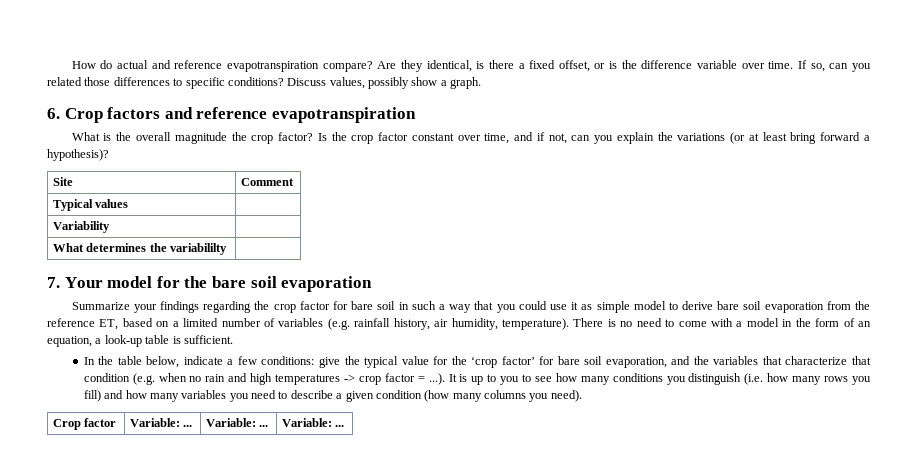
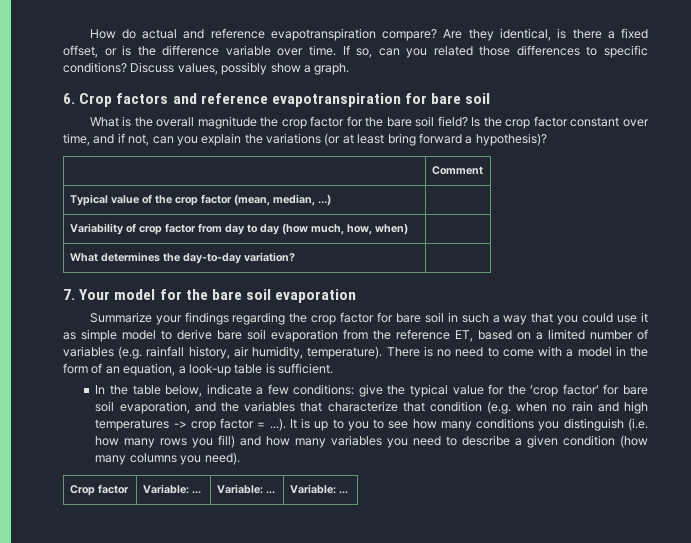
(416, 115) none -> [405,93,491,104] for bare soil
[278,132,314,141] factor? -> [310,116,468,127] factor for the bare soil field?
[52,177,73,186] Site -> (547, 139) none
[95,199,129,208] [52,221,110,233] values | // Variability -> [110,194,331,206] [69,223,408,235] value of the crop factor (mean, median, …) | // Variability of crop factor from day to day (how much, how, when)
[170,243,228,255] variabililty -> [182,252,295,264] day-to-day variation?

